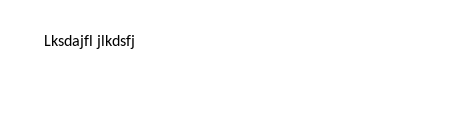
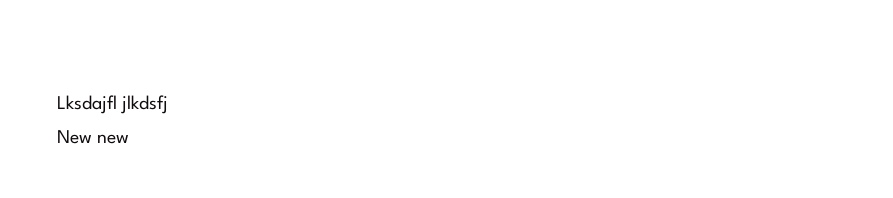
(136, 42) none -> [57,130,130,144] // New new

